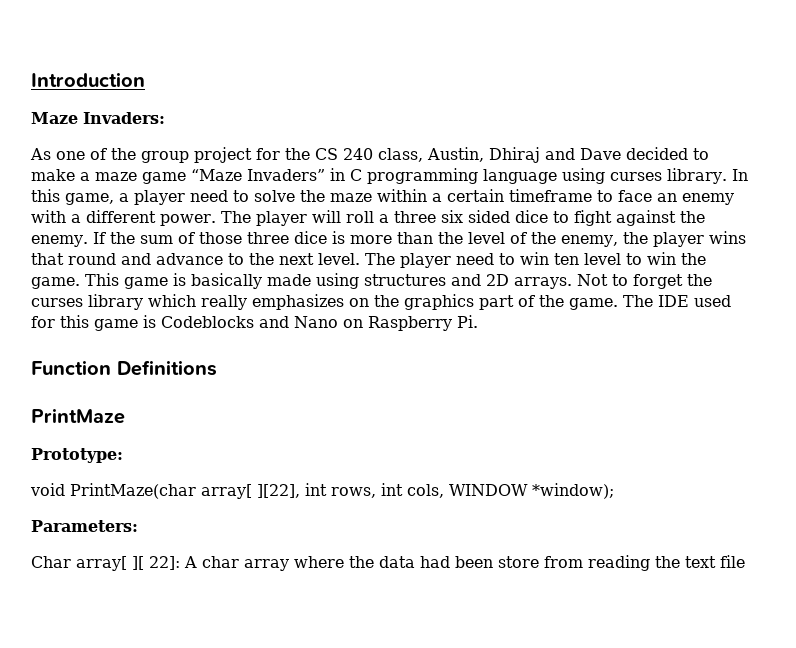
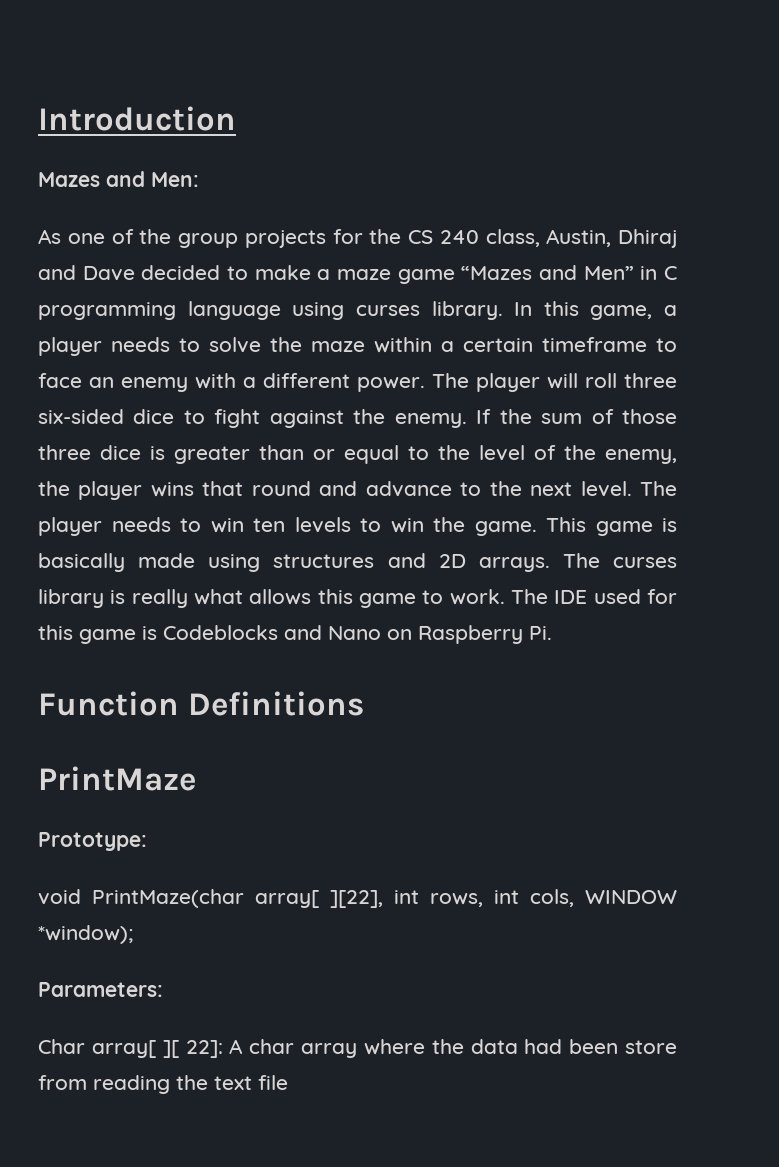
[31,112,165,124] Maze Invaders: -> [38,171,199,187] Mazes and Men:
[194,147,252,163] project -> [244,230,326,248] projects
[191,169,325,181] “Maze Invaders” -> [461,265,634,280] “Mazes and Men”
[190,190,228,202] need -> [111,337,170,352] needs
[378,210,510,223] a three six sided -> [624,373,677,388] [38,409,124,424] three six-sided
[349,232,433,244] more than -> [174,445,429,464] greater than or equal to
[456,253,494,265] need -> [111,517,171,532] needs
[584,253,621,265] level -> [294,517,351,533] levels
[577,274,712,289] [31,294,618,310] Not to forget the curses library which really emphasizes on the graphics part of the game. -> [562,553,677,568] [38,589,505,608] The curses library is really what allows this game to work.

